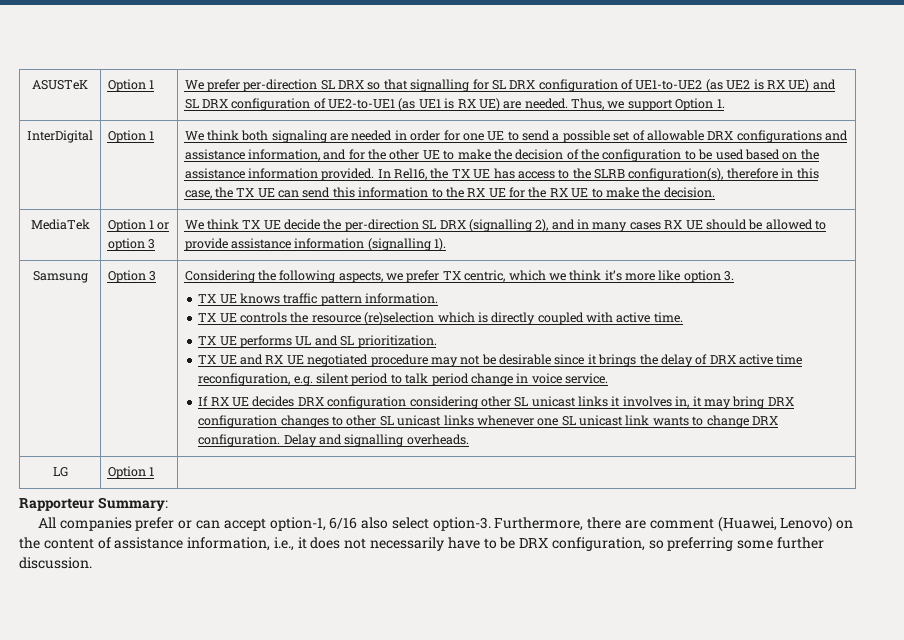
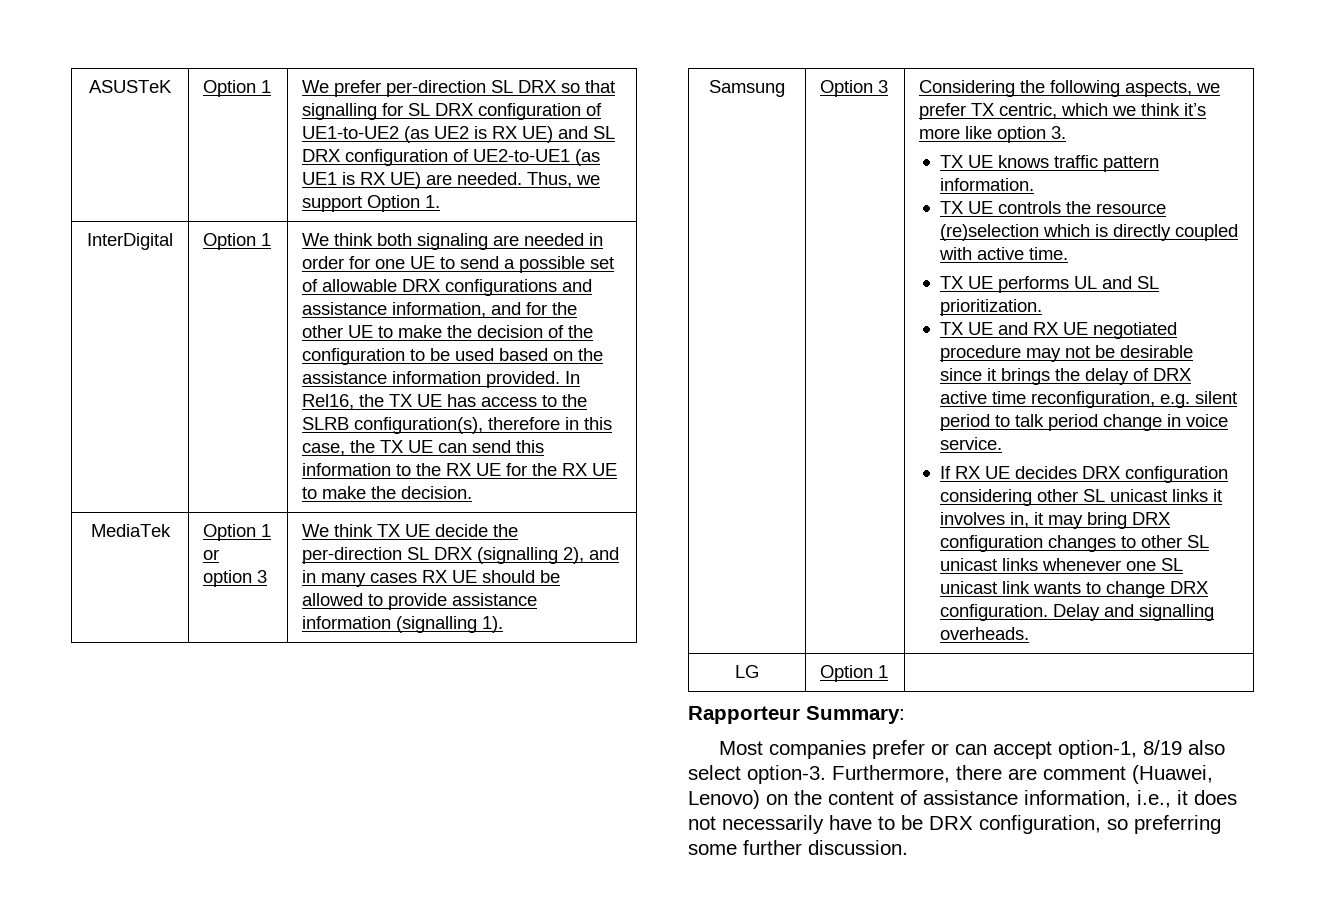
[37,517,56,528] All -> [718,741,763,755] Most
[329,517,358,529] 6/16 -> [1142,740,1182,755] 8/19

